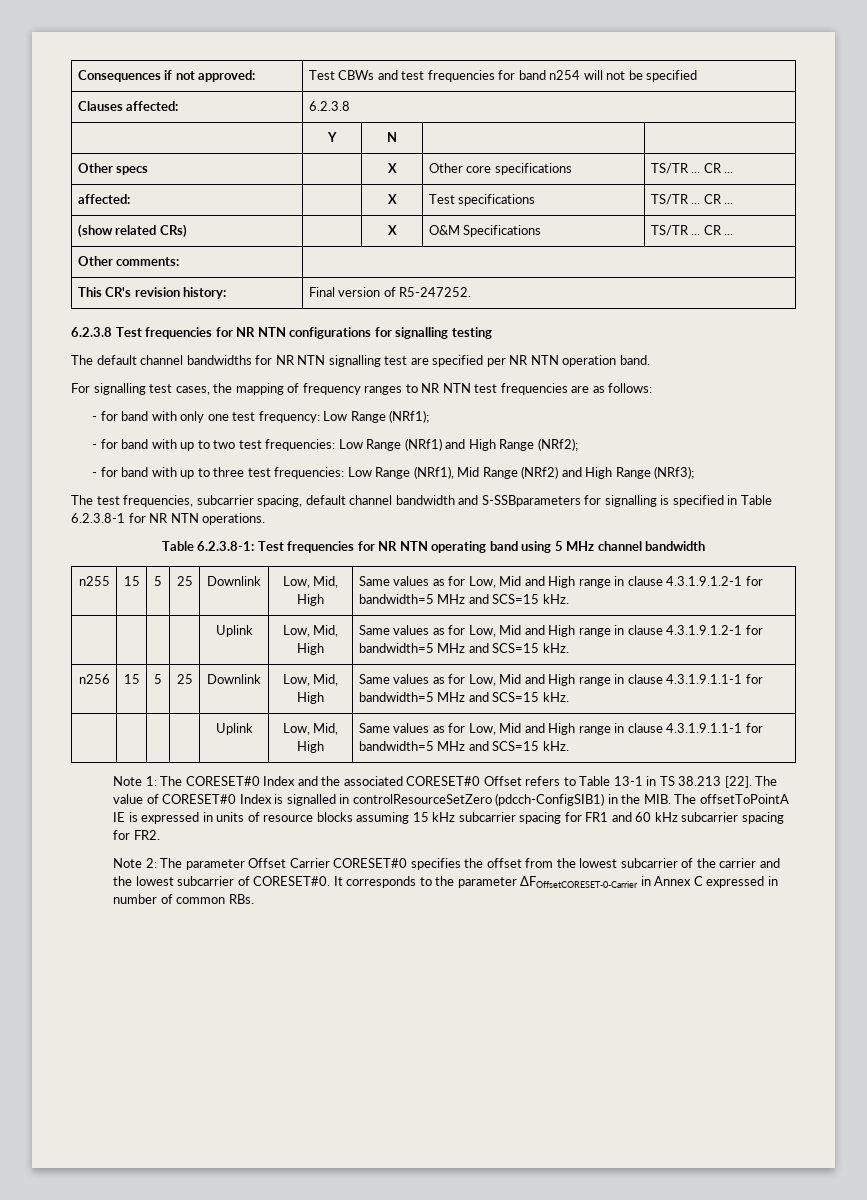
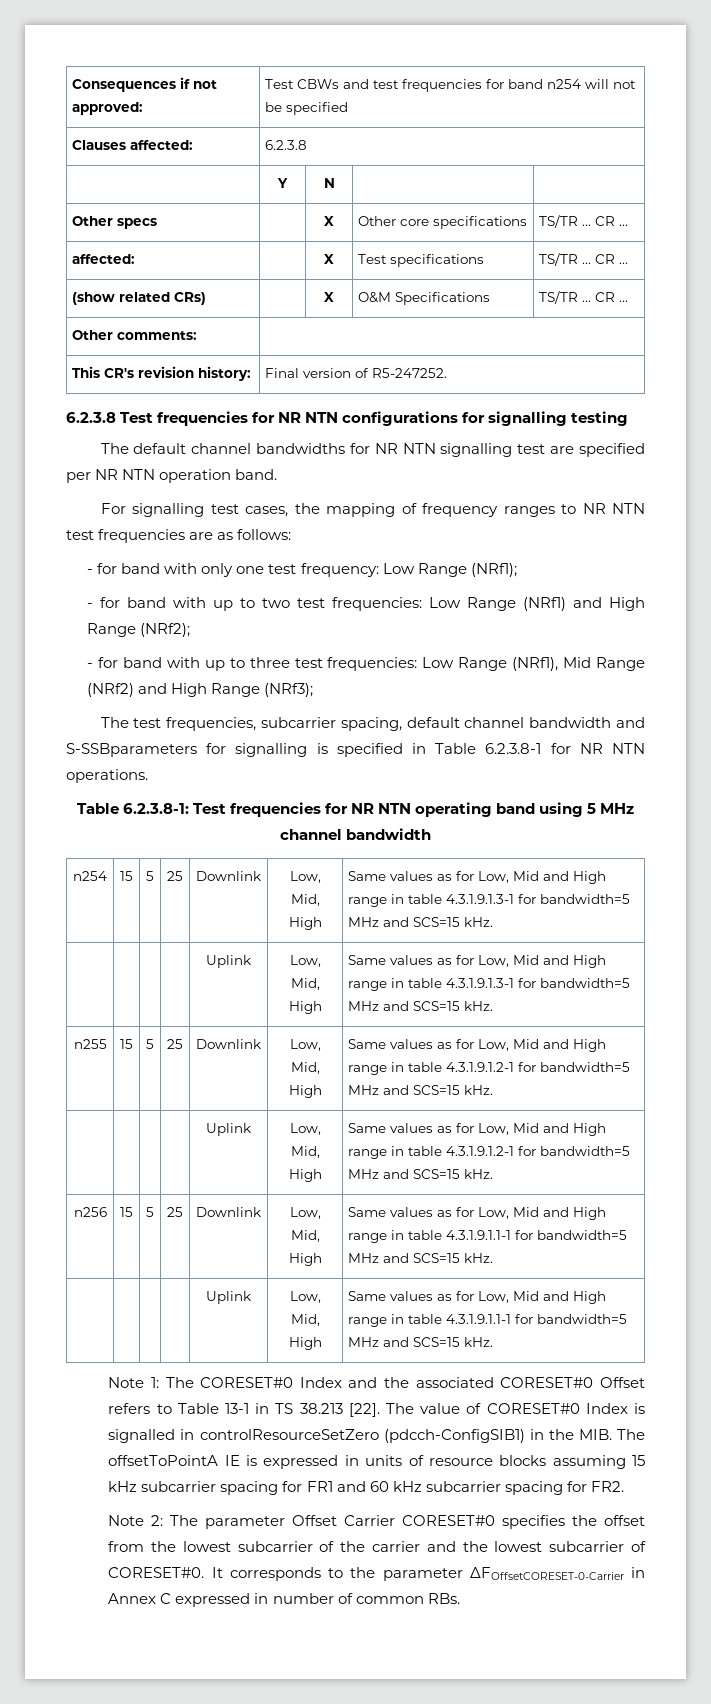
(706, 546) none -> [73,871,107,881] [120,871,133,881] [146,871,154,881] [167,871,183,881] [196,871,261,881] [289,871,321,883] [290,894,320,906] [288,917,322,930] [348,871,607,884] [348,894,631,907] [348,917,494,927] [206,955,251,968] [289,955,321,967] [290,978,320,990] [288,1001,322,1014] [348,955,607,968] [348,978,631,991] [348,1001,494,1011] // n254 | 15 | 5 | 25 | Downlink | Low, Mid, High | Same values as for Low, Mid and High range in table 4.3.1.9.1.3-1 for bandwidth=5 MHz and SCS=15 kHz. // | | | | Uplink | Low, Mid, High | Same values as for Low, Mid and High range in table 4.3.1.9.1.3-1 for bandwidth=5 MHz and SCS=15 kHz.
[627,576,663,586] clause -> [408,1062,443,1072] table
[627,625,663,635] clause -> [408,1146,443,1156] table
[627,674,663,684] clause -> [408,1230,443,1240] table
[627,723,663,733] clause -> [408,1314,443,1324] table

